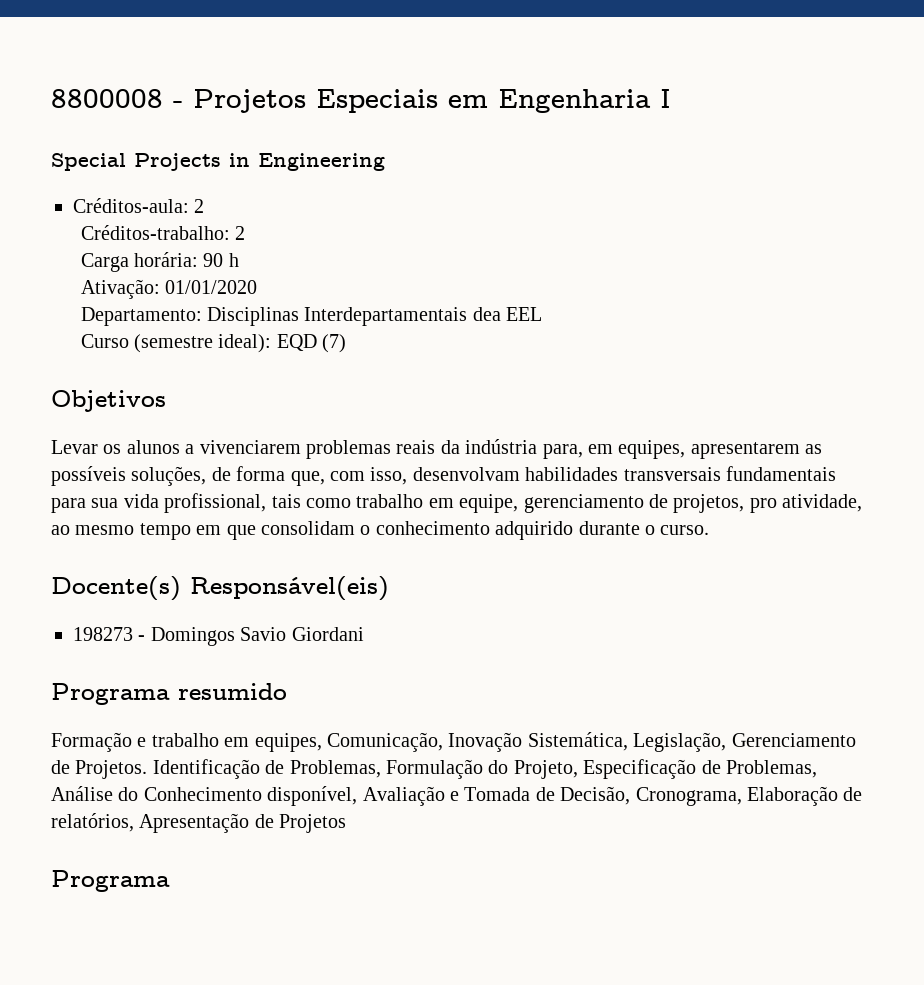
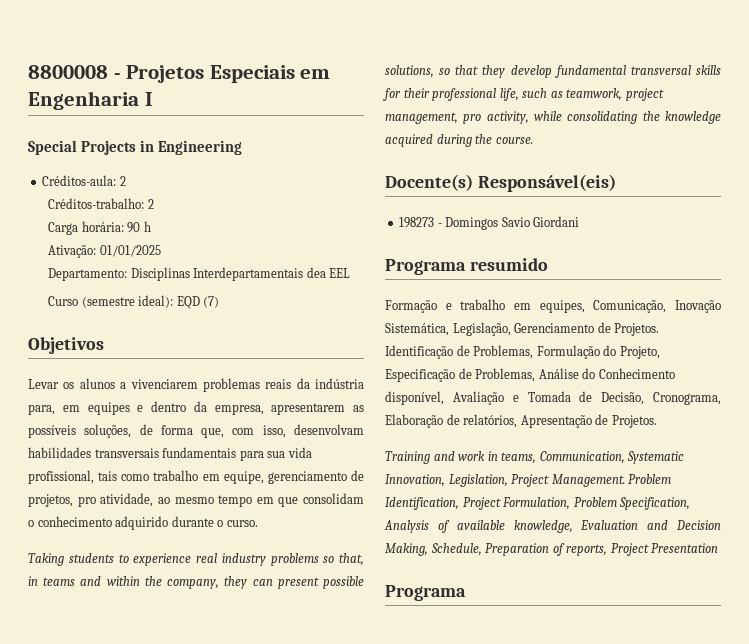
[165,280,258,294] 01/01/2020 -> [99,245,161,257] 01/01/2025
[618,440,686,459] equipes, -> [87,401,264,415] equipes e dentro da empresa,
(710, 530) none -> [28,553,364,566] [28,576,365,589] [385,65,721,78] [383,88,664,101] [385,111,721,124] [385,134,533,147] // Taking students to experience real industry problems so that, in teams and within the company, they can present possible solutions, so that they develop fundamental transversal skills for their professional life, such as teamwork, project management, pro activity, while consolidating the knowledge acquired during the course.
[279,814,347,833] Projetos -> [611,415,657,428] [385,451,685,464] [385,474,672,487] [385,497,691,510] [384,520,721,533] [385,543,719,556] Projetos. // Training and work in teams, Communication, Systematic Innovation, Legislation, Project Management. Problem Identification, Project Formulation, Problem Specification, Analysis of available knowledge, Evaluation and Decision Making, Schedule, Preparation of reports, Project Presentation

